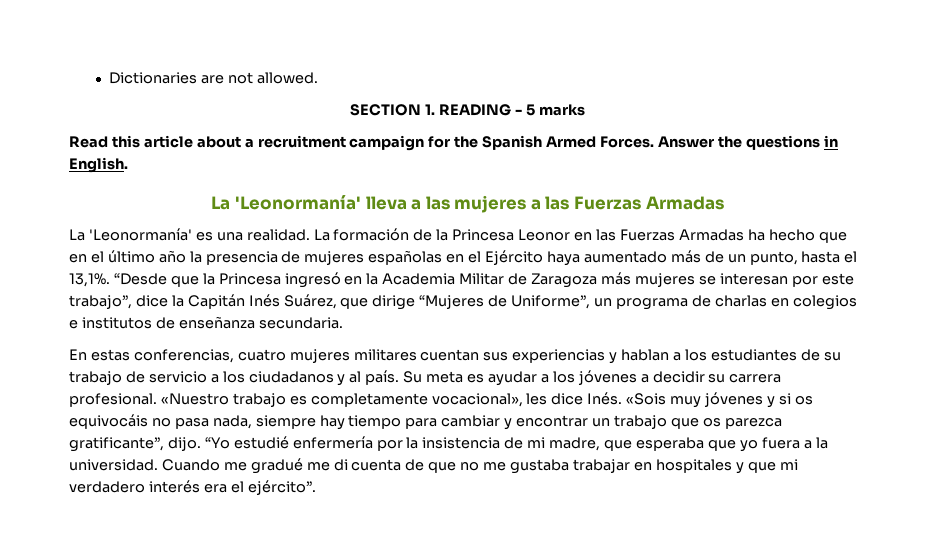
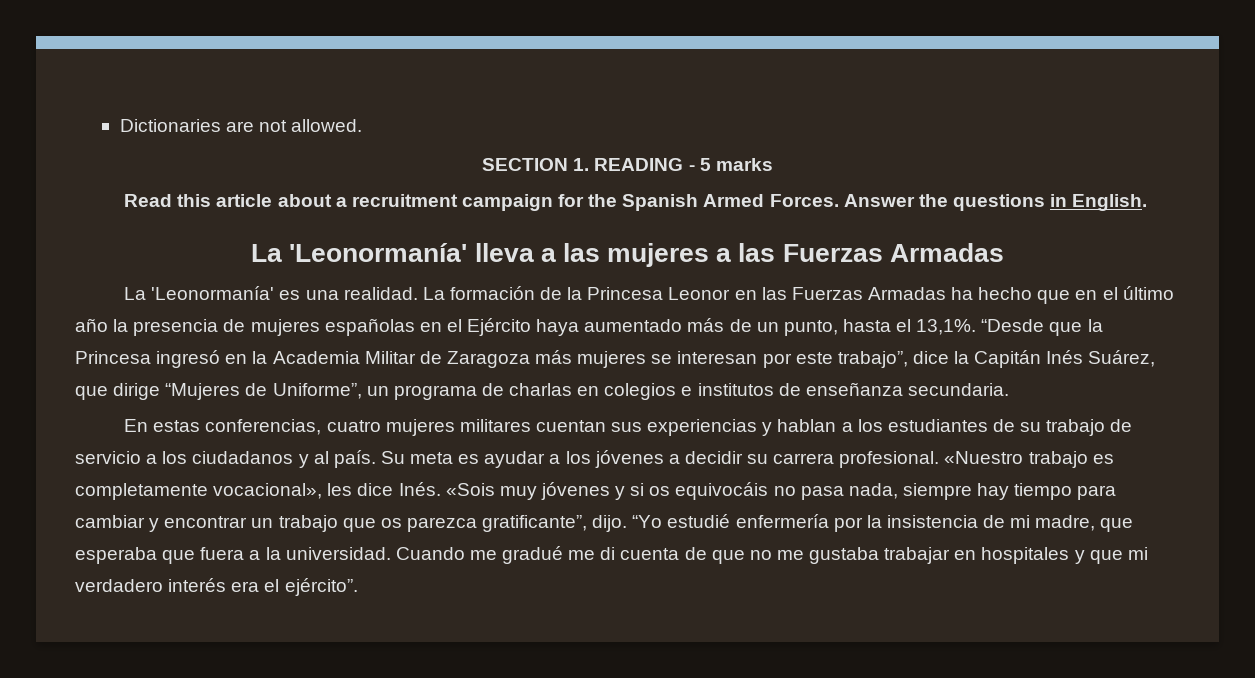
[739,440,758,452] yo -> (196, 557) none

